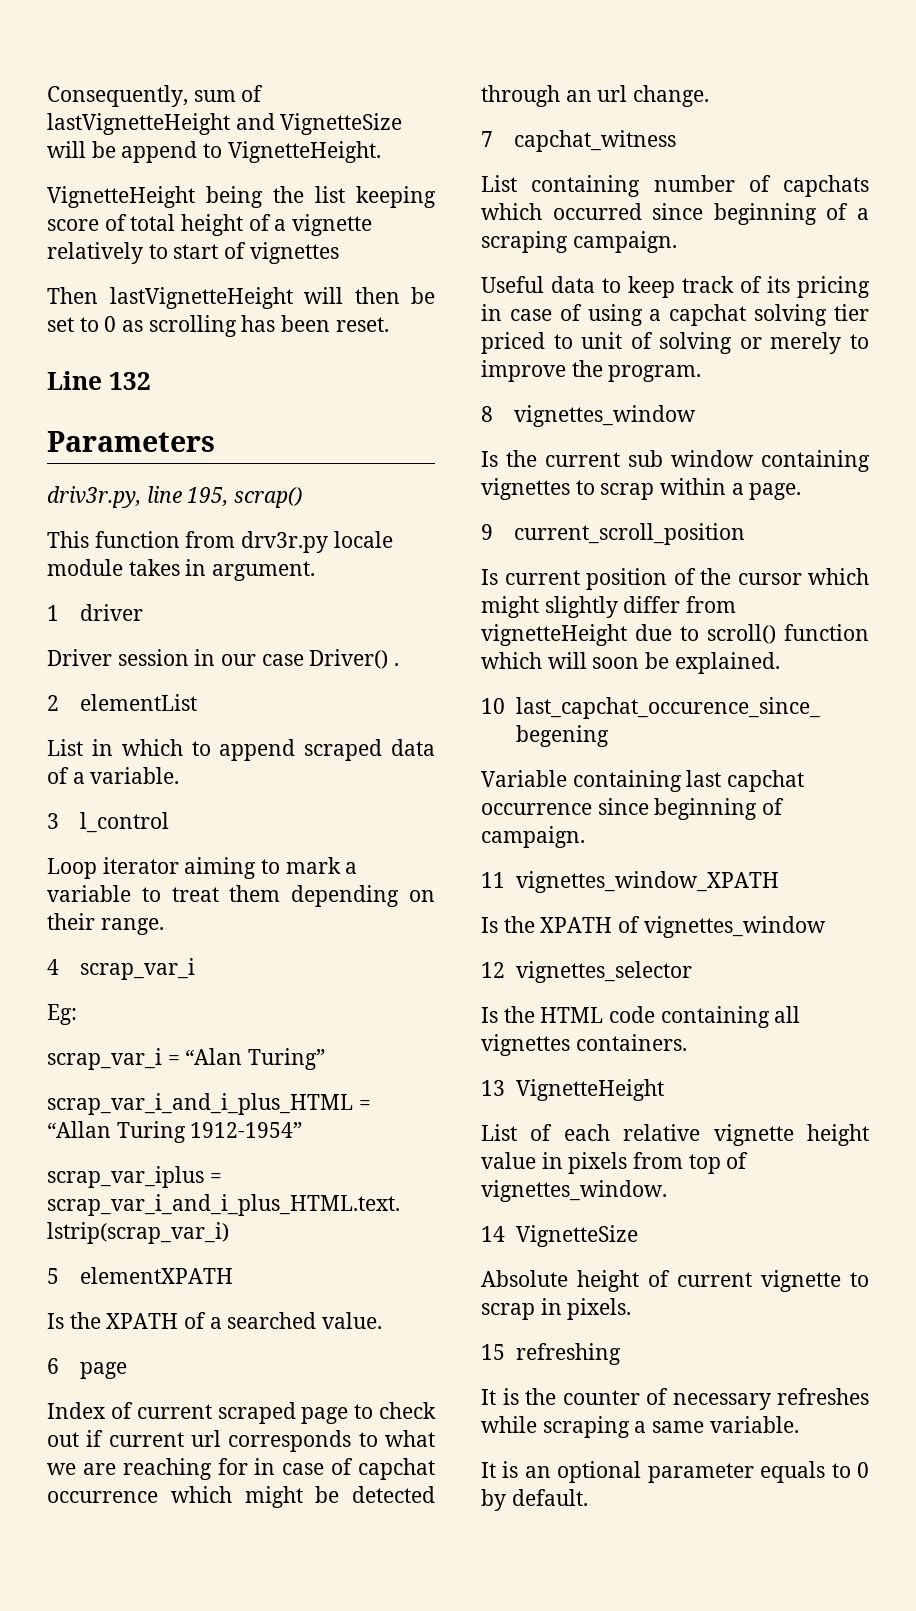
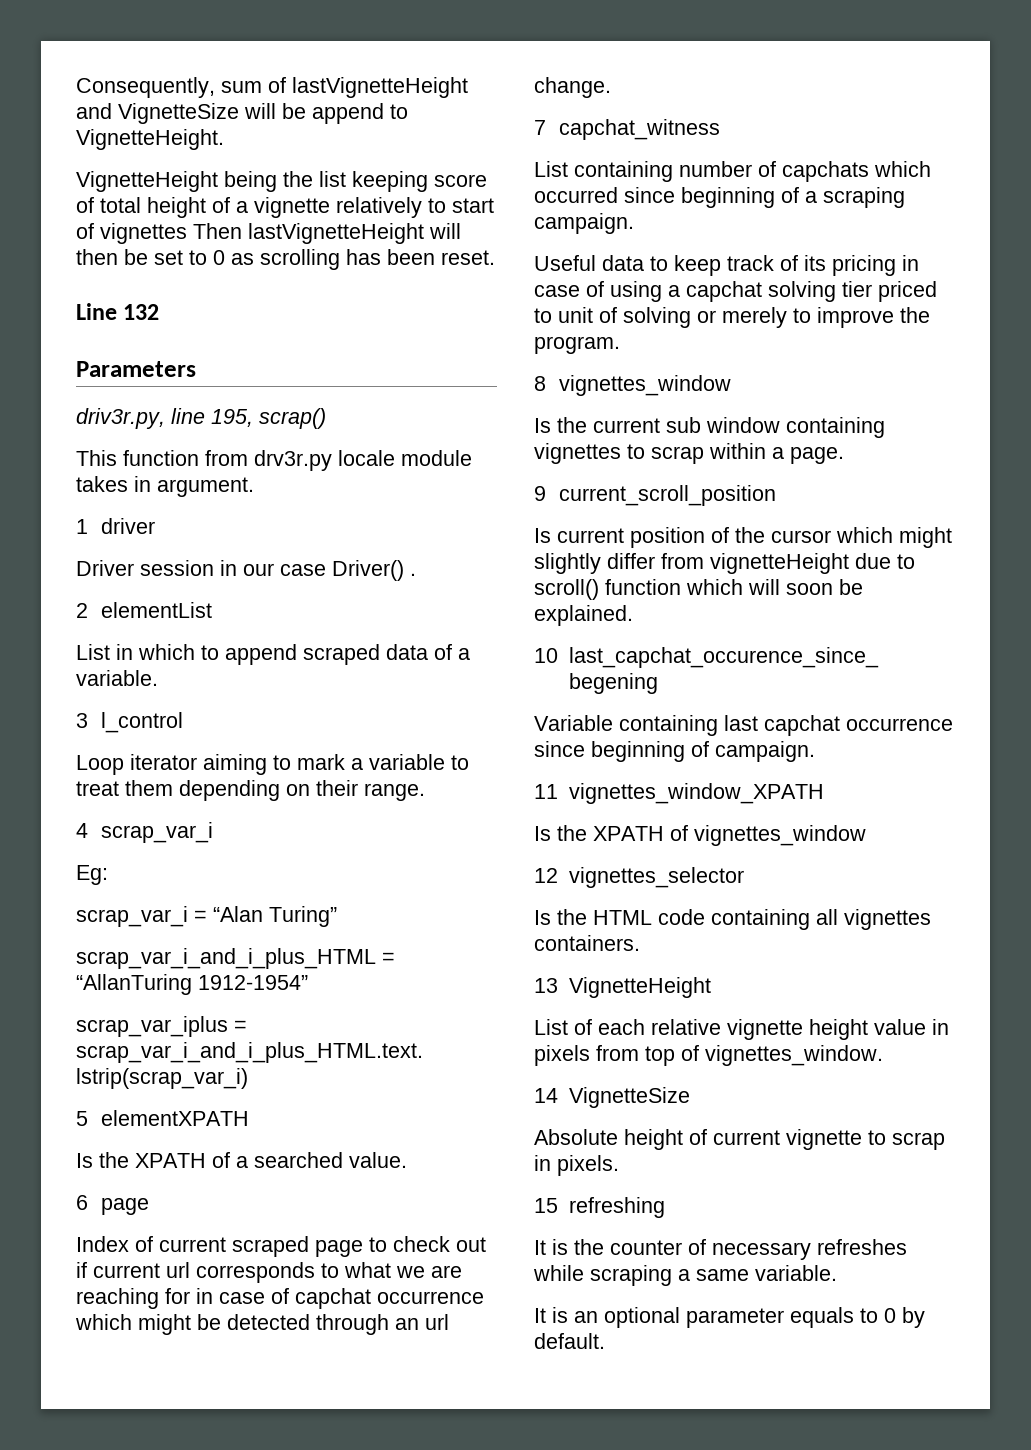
(339, 253) // -> (187, 233) none
[47,1121,186,1143] “Allan Turing -> [76,974,192,995] “AllanTuring

